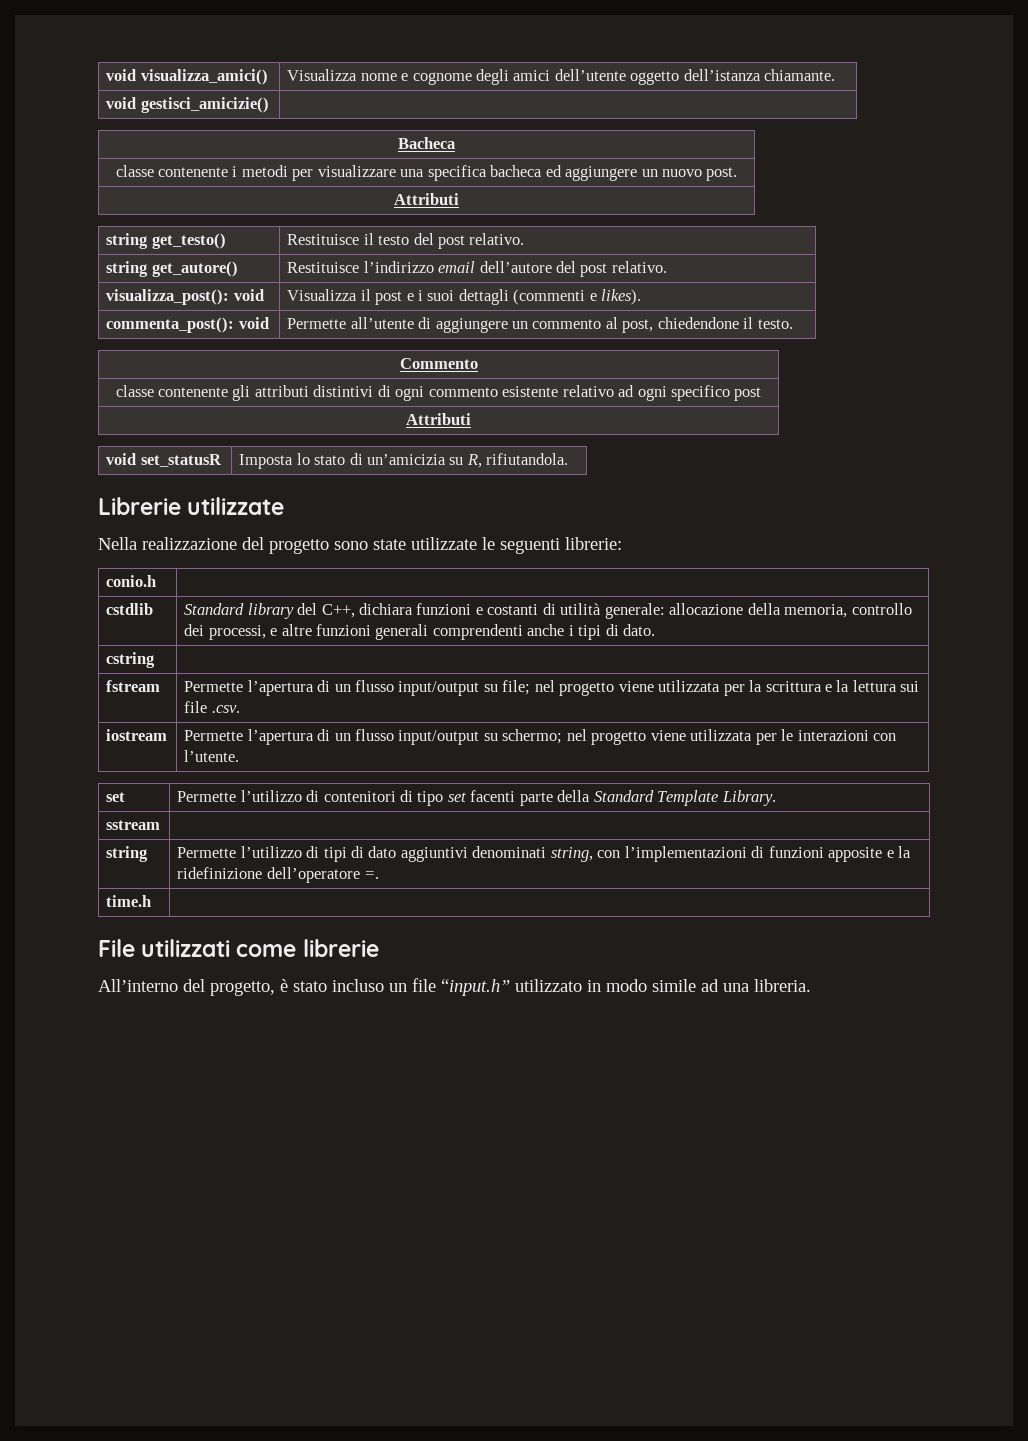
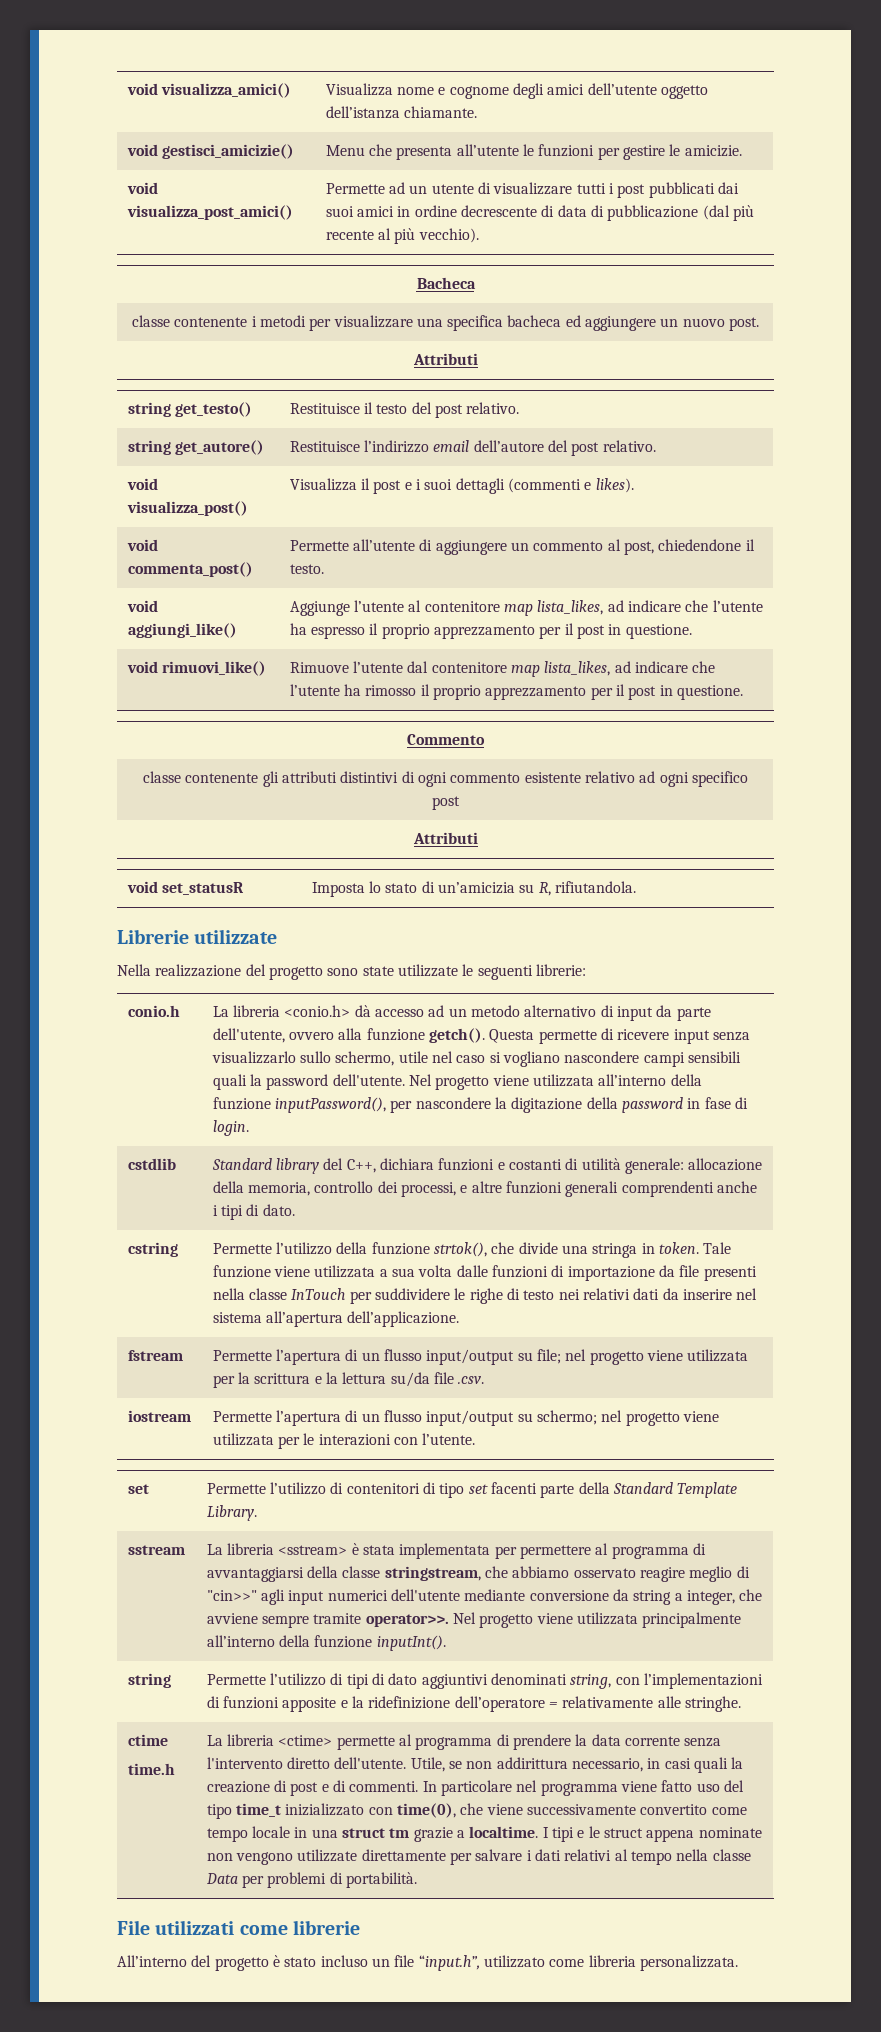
(269, 105) none -> [325,144,742,160] [126,182,158,194] [126,205,293,220] [325,182,739,198] [325,205,754,221] [325,228,479,244] Menu che presenta all’utente le funzioni per gestire le amicizie. // void visualizza_post_amici() | Permette ad un utente di visualizzare tutti i post pubblicati dai suoi amici in ordine decrescente di data di pubblicazione (dal più recente al più vecchio).
[106,289,264,305] visualizza_post(): void -> [126,478,158,490] [126,501,248,516] void visualizza_post()
[106,317,269,333] commenta_post(): void -> [126,539,158,551] [127,562,253,577] void commenta_post()
(793, 324) none -> [126,600,158,612] [127,623,237,638] [289,600,763,616] [289,623,692,639] [126,661,267,676] [289,661,716,677] [289,684,743,700] // void aggiungi_like() | Aggiunge l’utente al contenitore map lista_likes, ad indicare che l’utente ha espresso il proprio apprezzamento per il post in questione. // void rimuovi_like() | Rimuove l’utente dal contenitore map lista_likes, ad indicare che l’utente ha rimosso il proprio apprezzamento per il post in questione.
(157, 581) none -> [212,1005,711,1021] [212,1028,750,1044] [211,1051,741,1067] [212,1074,702,1090] [212,1097,748,1113] [212,1120,249,1136] La libreria <conio.h> dà accesso ad un metodo alternativo di input da parte dell'utente, ovvero alla funzione getch(). Questa permette di ricevere input senza visualizzarlo sullo schermo, utile nel caso si vogliano nascondere campi sensibili quali la password dell'utente. Nel progetto viene utilizzata all’interno della funzione inputPassword(), per nascondere la digitazione della password in fase di login.
(156, 660) none -> [212,1242,732,1258] [212,1265,757,1281] [212,1288,758,1304] [212,1311,460,1327] Permette l’utilizzo della funzione strtok(), che divide una stringa in token. Tale funzione viene utilizzata a sua volta dalle funzioni di importazione da file presenti nella classe InTouch per suddividere le righe di testo nei relativi dati da inserire nel sistema all’apertura dell’applicazione.
[900,681,920,692] sui -> [390,1372,430,1387] su/da
(161, 825) none -> [206,1543,706,1559] [206,1566,750,1582] [206,1589,763,1605] [206,1612,742,1628] [206,1635,446,1651] La libreria <sstream> è stata implementata per permettere al programma di avvantaggiarsi della classe stringstream, che abbiamo osservato reagire meglio di "cin>>" agli input numerici dell'utente mediante conversione da string a integer, che avviene sempre tramite operator>>. Nel progetto viene utilizzata principalmente all’interno della funzione inputInt().
[364,871,380,879] [106,895,152,907] =. // time.h | -> [549,1696,741,1712] [127,1734,168,1746] [127,1763,175,1775] [206,1734,722,1750] [206,1757,744,1773] [206,1780,744,1796] [206,1803,747,1819] [206,1826,762,1842] [206,1849,751,1865] [205,1872,418,1888] = relativamente alle stringhe. // ctime // time.h | La libreria <ctime> permette al programma di prendere la data corrente senza l'intervento diretto dell'utente. Utile, se non addirittura necessario, in casi quali la creazione di post e di commenti. In particolare nel programma viene fatto uso del tipo time_t inizializzato con time(0), che viene successivamente convertito come tempo locale in una struct tm grazie a localtime. I tipi e le struct appena nominate non vengono utilizzate direttamente per salvare i dati relativi al tempo nella classe Data per problemi di portabilità.
[210,981,275,996] progetto, -> [214,1957,269,1971] progetto
[441,979,811,996] “input.h” utilizzato in modo simile ad una libreria. -> [418,1955,738,1971] “input.h”, utilizzato come libreria personalizzata.

